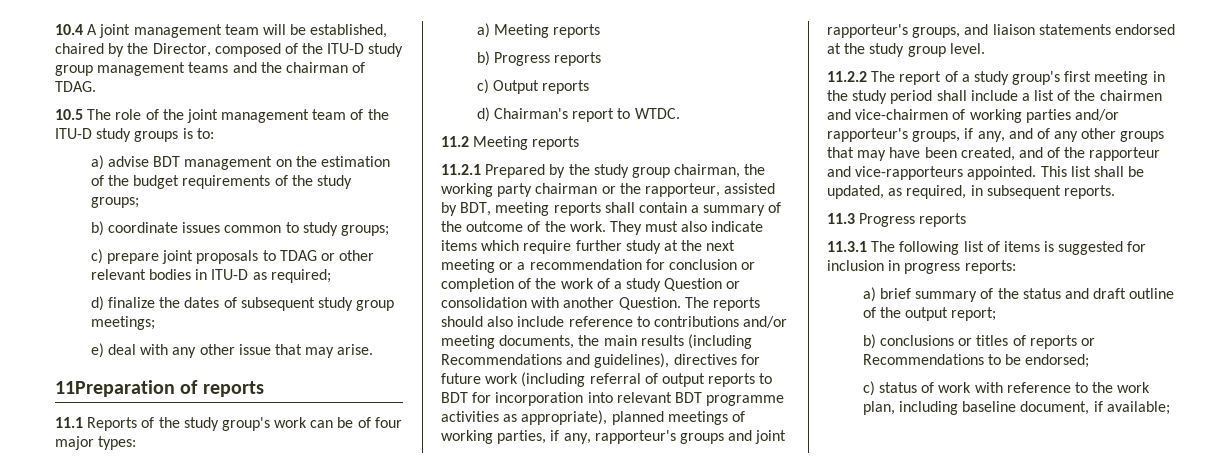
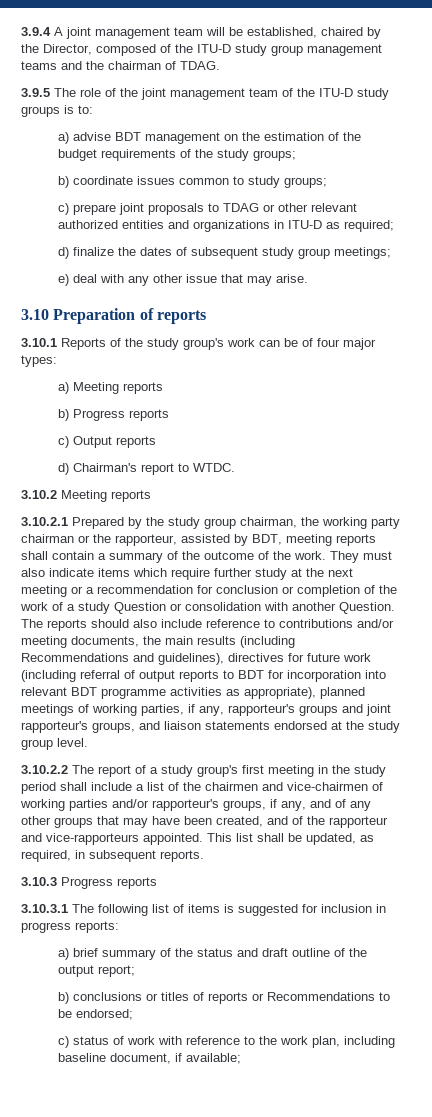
[55,24,83,35] 10.4 -> [21,27,51,36] 3.9.4
[55,109,83,120] 10.5 -> [21,88,50,97] 3.9.5
[149,269,192,280] bodies -> [57,220,270,232] authorized entities and organizations
[55,380,175,397] 11Preparation -> [21,308,136,324] 3.10 Preparation
[55,417,83,428] 11.1 -> [21,338,57,347] 3.10.1
[441,136,580,150] [441,164,481,175] 11.2 Meeting reports // 11.2.1 -> [21,490,151,502] [21,517,68,526] 3.10.2 Meeting reports // 3.10.2.1
[827,71,867,82] 11.2.2 -> [21,765,68,774] 3.10.2.2
[827,213,967,227] [827,241,867,252] 11.3 Progress reports // 11.3.1 -> [21,877,157,889] [21,904,68,913] 3.10.3 Progress reports // 3.10.3.1

